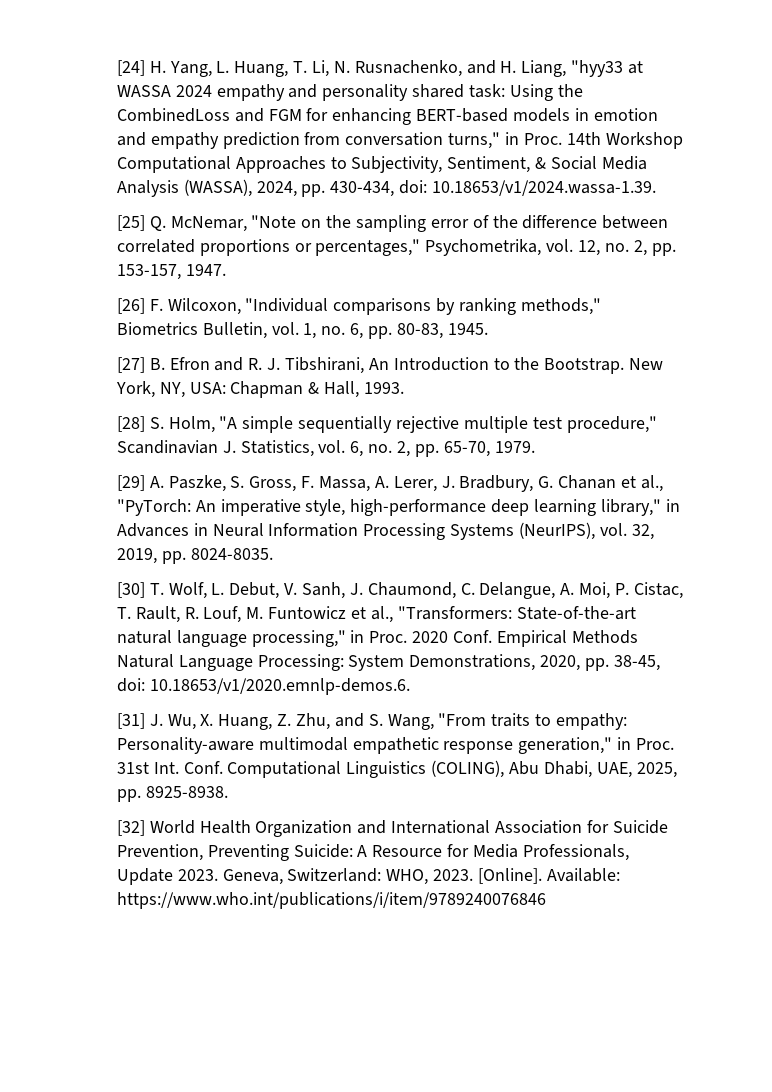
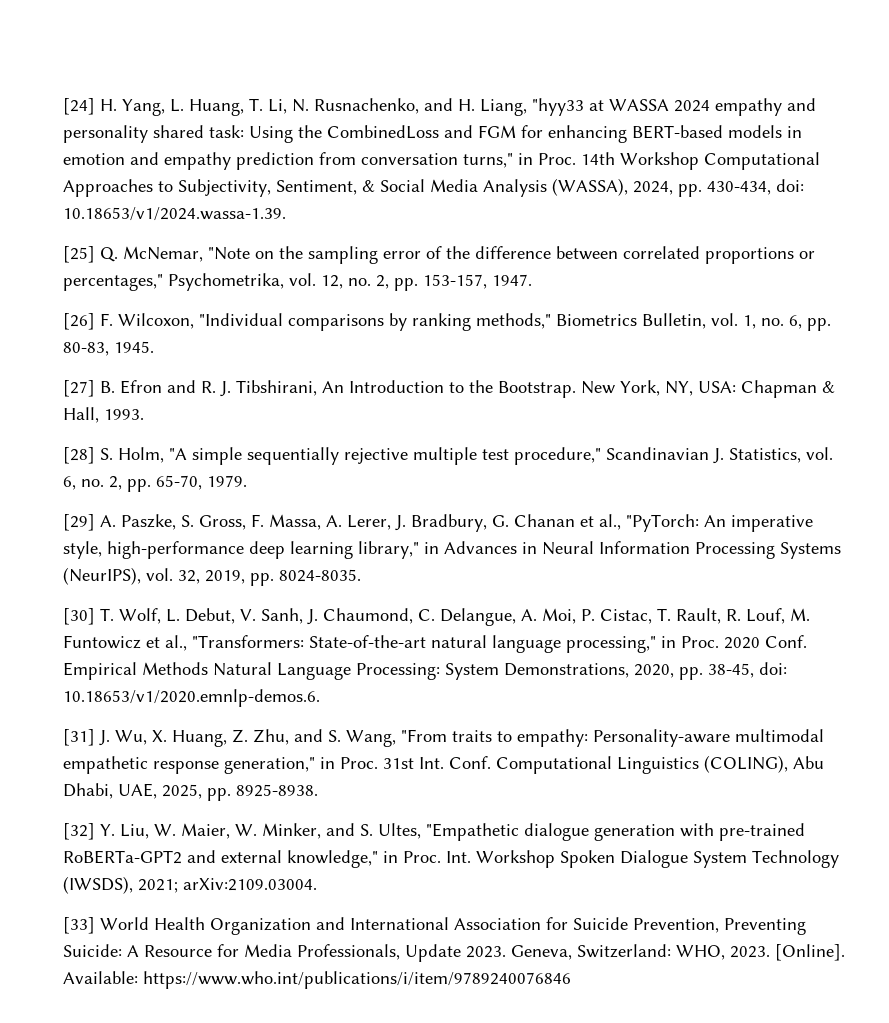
(145, 828) none -> [100,823,806,841] [63,850,840,868] [63,876,318,894] [63,917,96,934] Y. Liu, W. Maier, W. Minker, and S. Ultes, "Empathetic dialogue generation with pre-trained RoBERTa-GPT2 and external knowledge," in Proc. Int. Workshop Spoken Dialogue System Technology (IWSDS), 2021; arXiv:2109.03004. // [33]

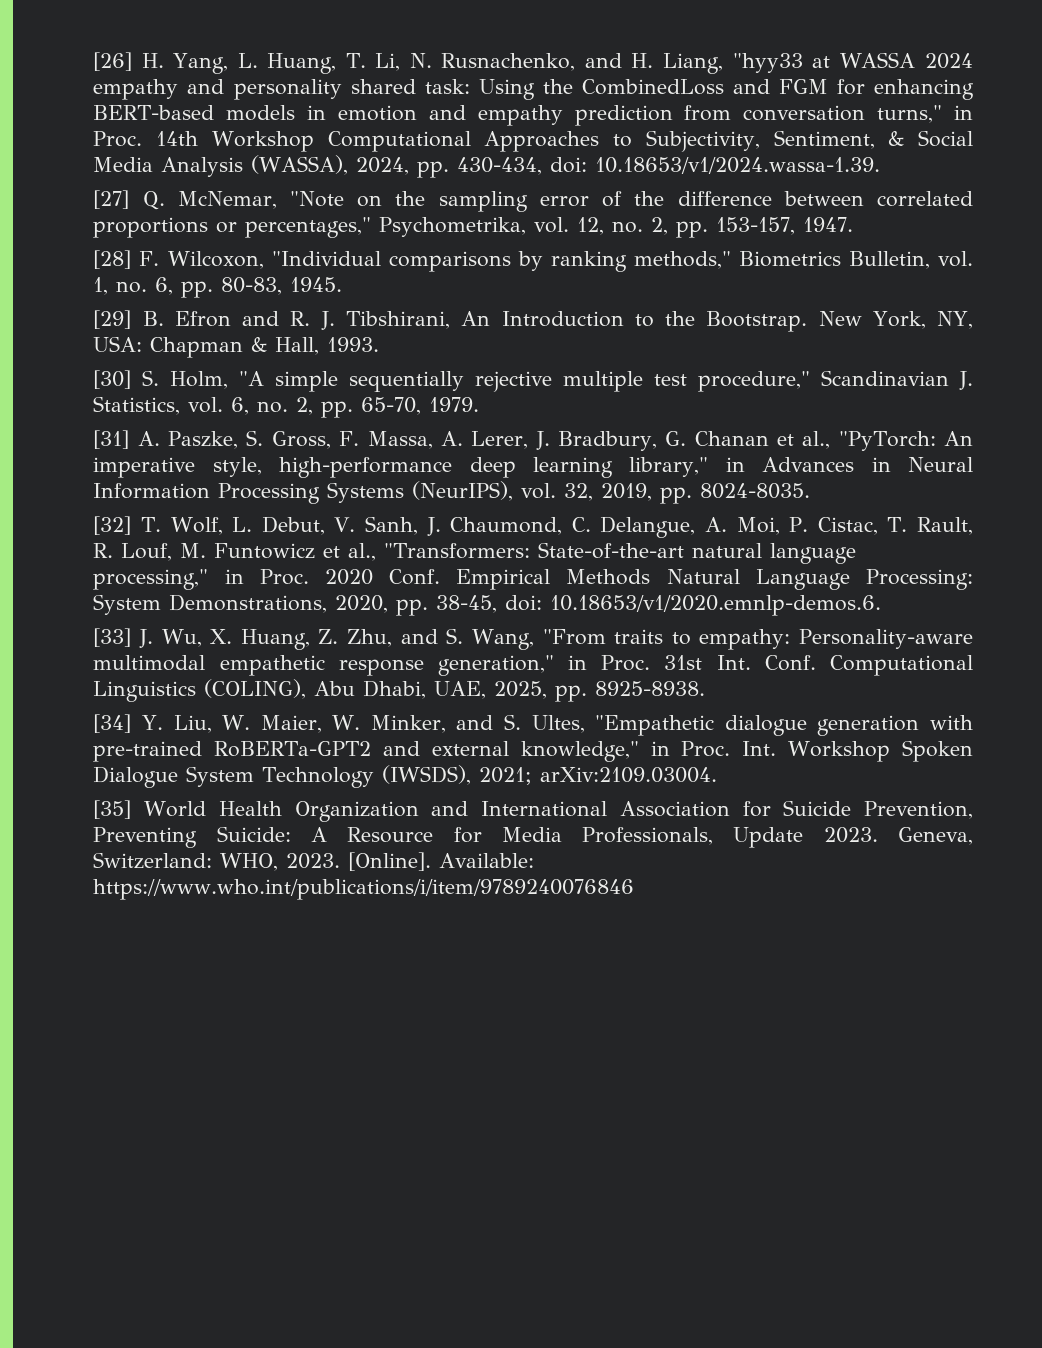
[63,98,96,115] [24] -> [93,52,133,71] [26]
[63,246,96,263] [25] -> [93,190,130,209] [27]
[63,313,96,330] [26] -> [93,250,132,269] [28]
[63,380,96,397] [27] -> [93,310,132,329] [29]
[63,447,96,464] [28] -> [93,370,132,389] [30]
[63,514,96,531] [29] -> [93,430,130,449] [31]
[63,608,96,625] [30] -> [93,516,132,535] [32]
[63,729,96,746] [31] -> [93,628,132,647] [33]
[63,823,96,840] [32] -> [93,714,132,733] [34]
[63,917,96,934] [33] -> [93,800,132,819] [35]

